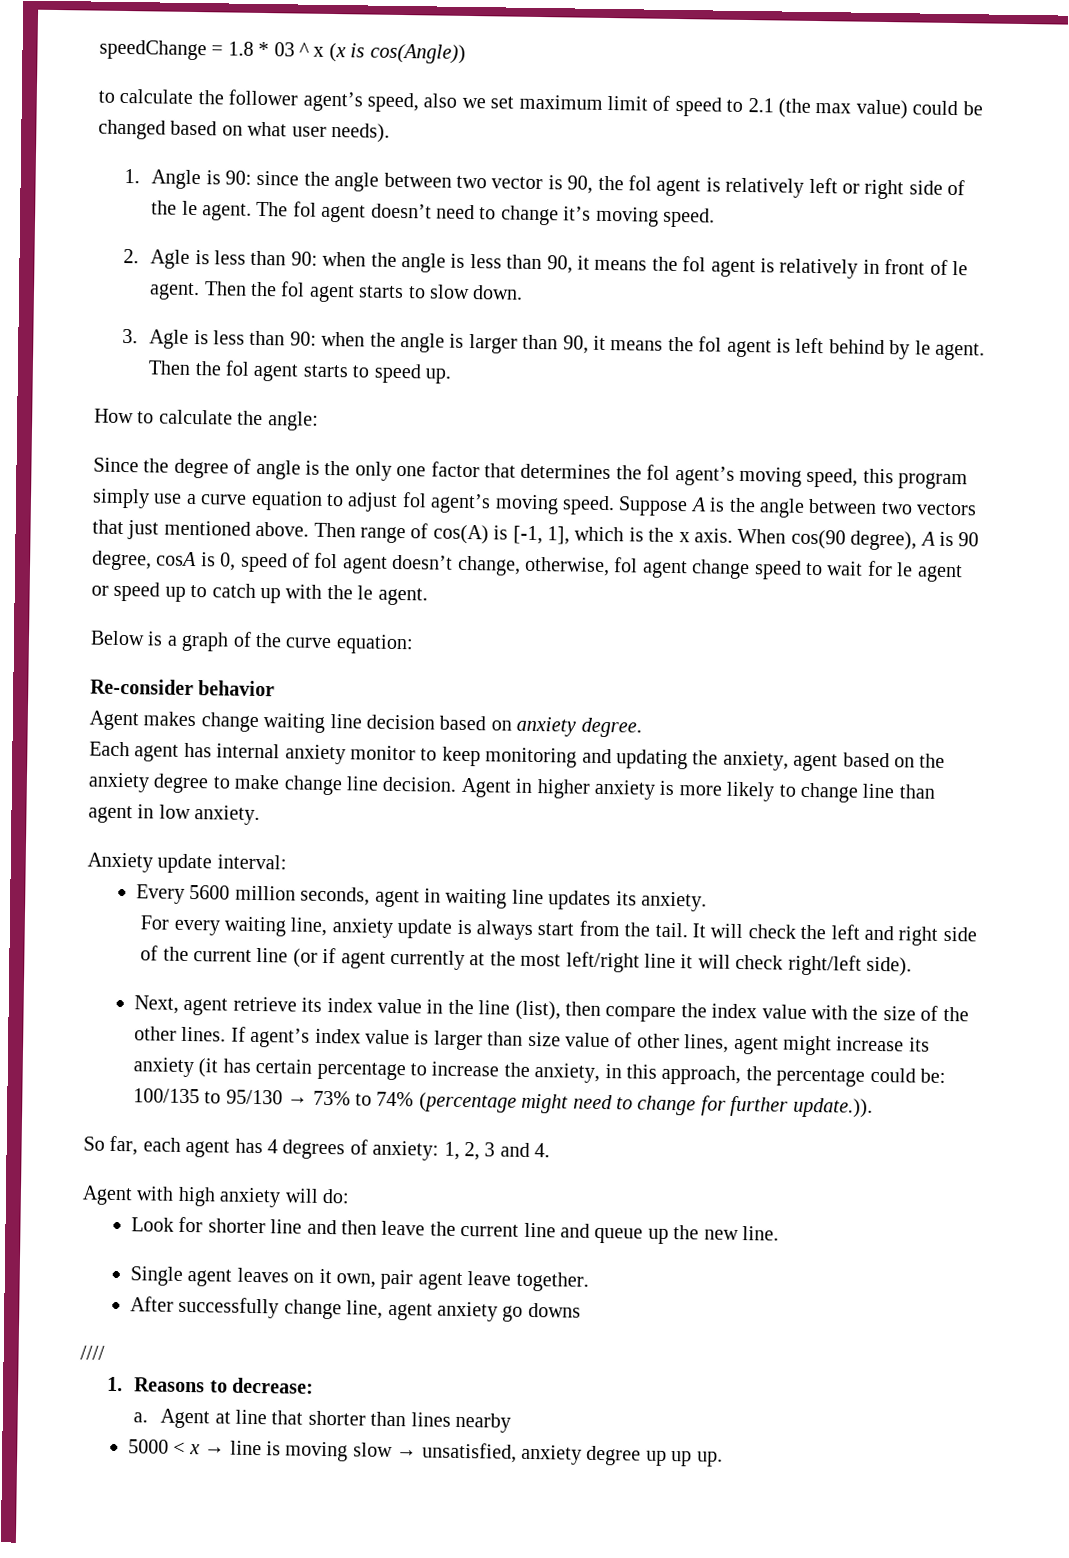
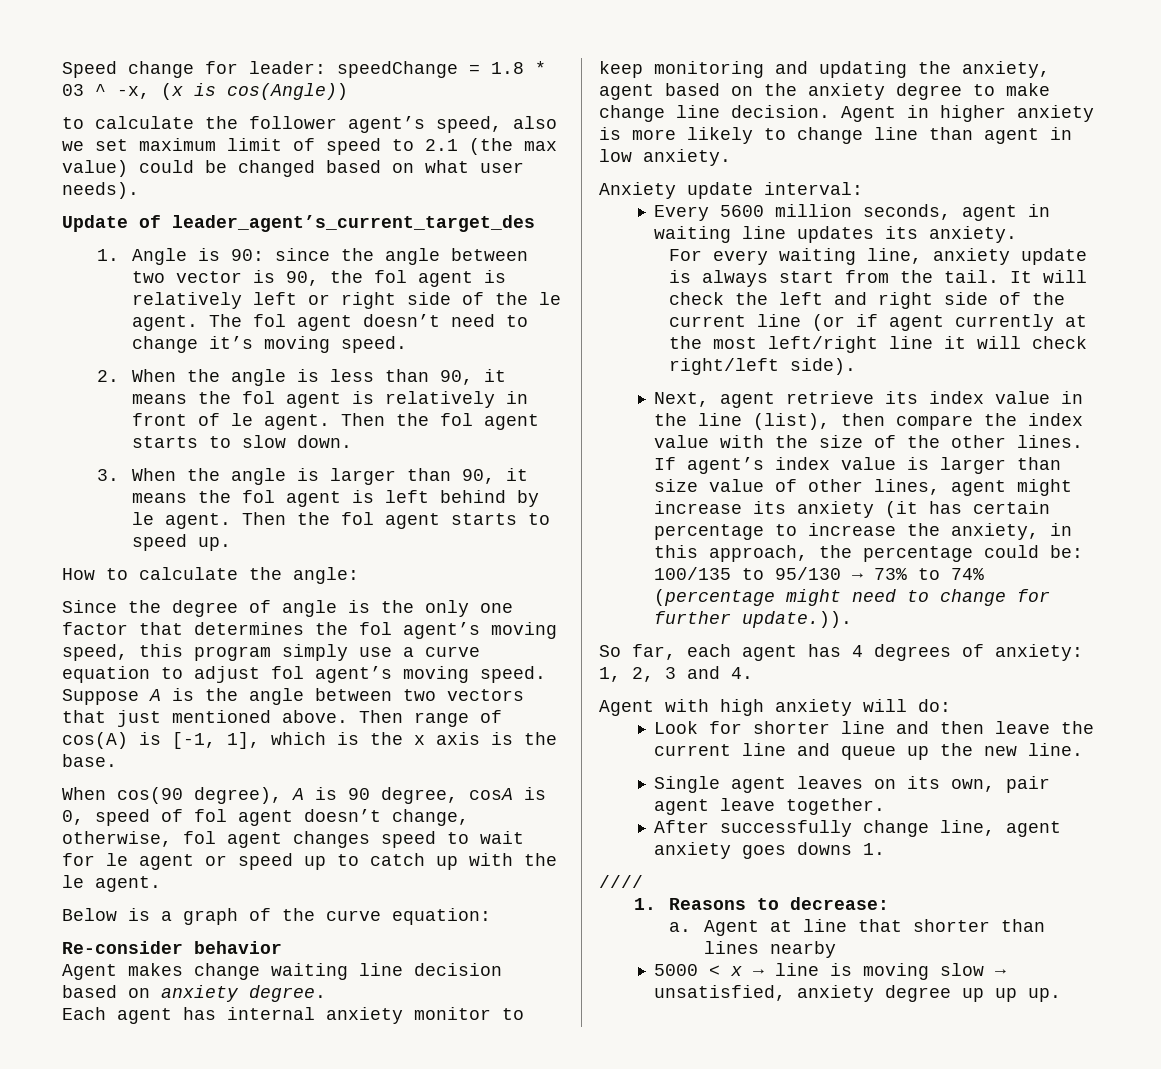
(99, 50) none -> [62,61,326,78] Speed change for leader:
[313,46,325,57] x -> [117,86,150,99] -x,
(390, 132) none -> [62,215,535,232] // Update of leader_agent’s_current_target_des
[150,249,367,269] Agle is less than 90: when -> [132,369,177,382] When
[149,329,366,349] Agle is less than 90: when -> [132,468,177,481] When
[693,528,733,543] axis. -> [436,732,557,745] [62,754,117,767] axis is the base. //
[691,559,751,580] change -> [293,831,370,848] changes
[318,1268,332,1284] it -> [906,776,940,789] its
[502,1305,524,1322] go -> [741,845,786,859] goes
(581, 1310) none -> [862,843,885,855] 1.

